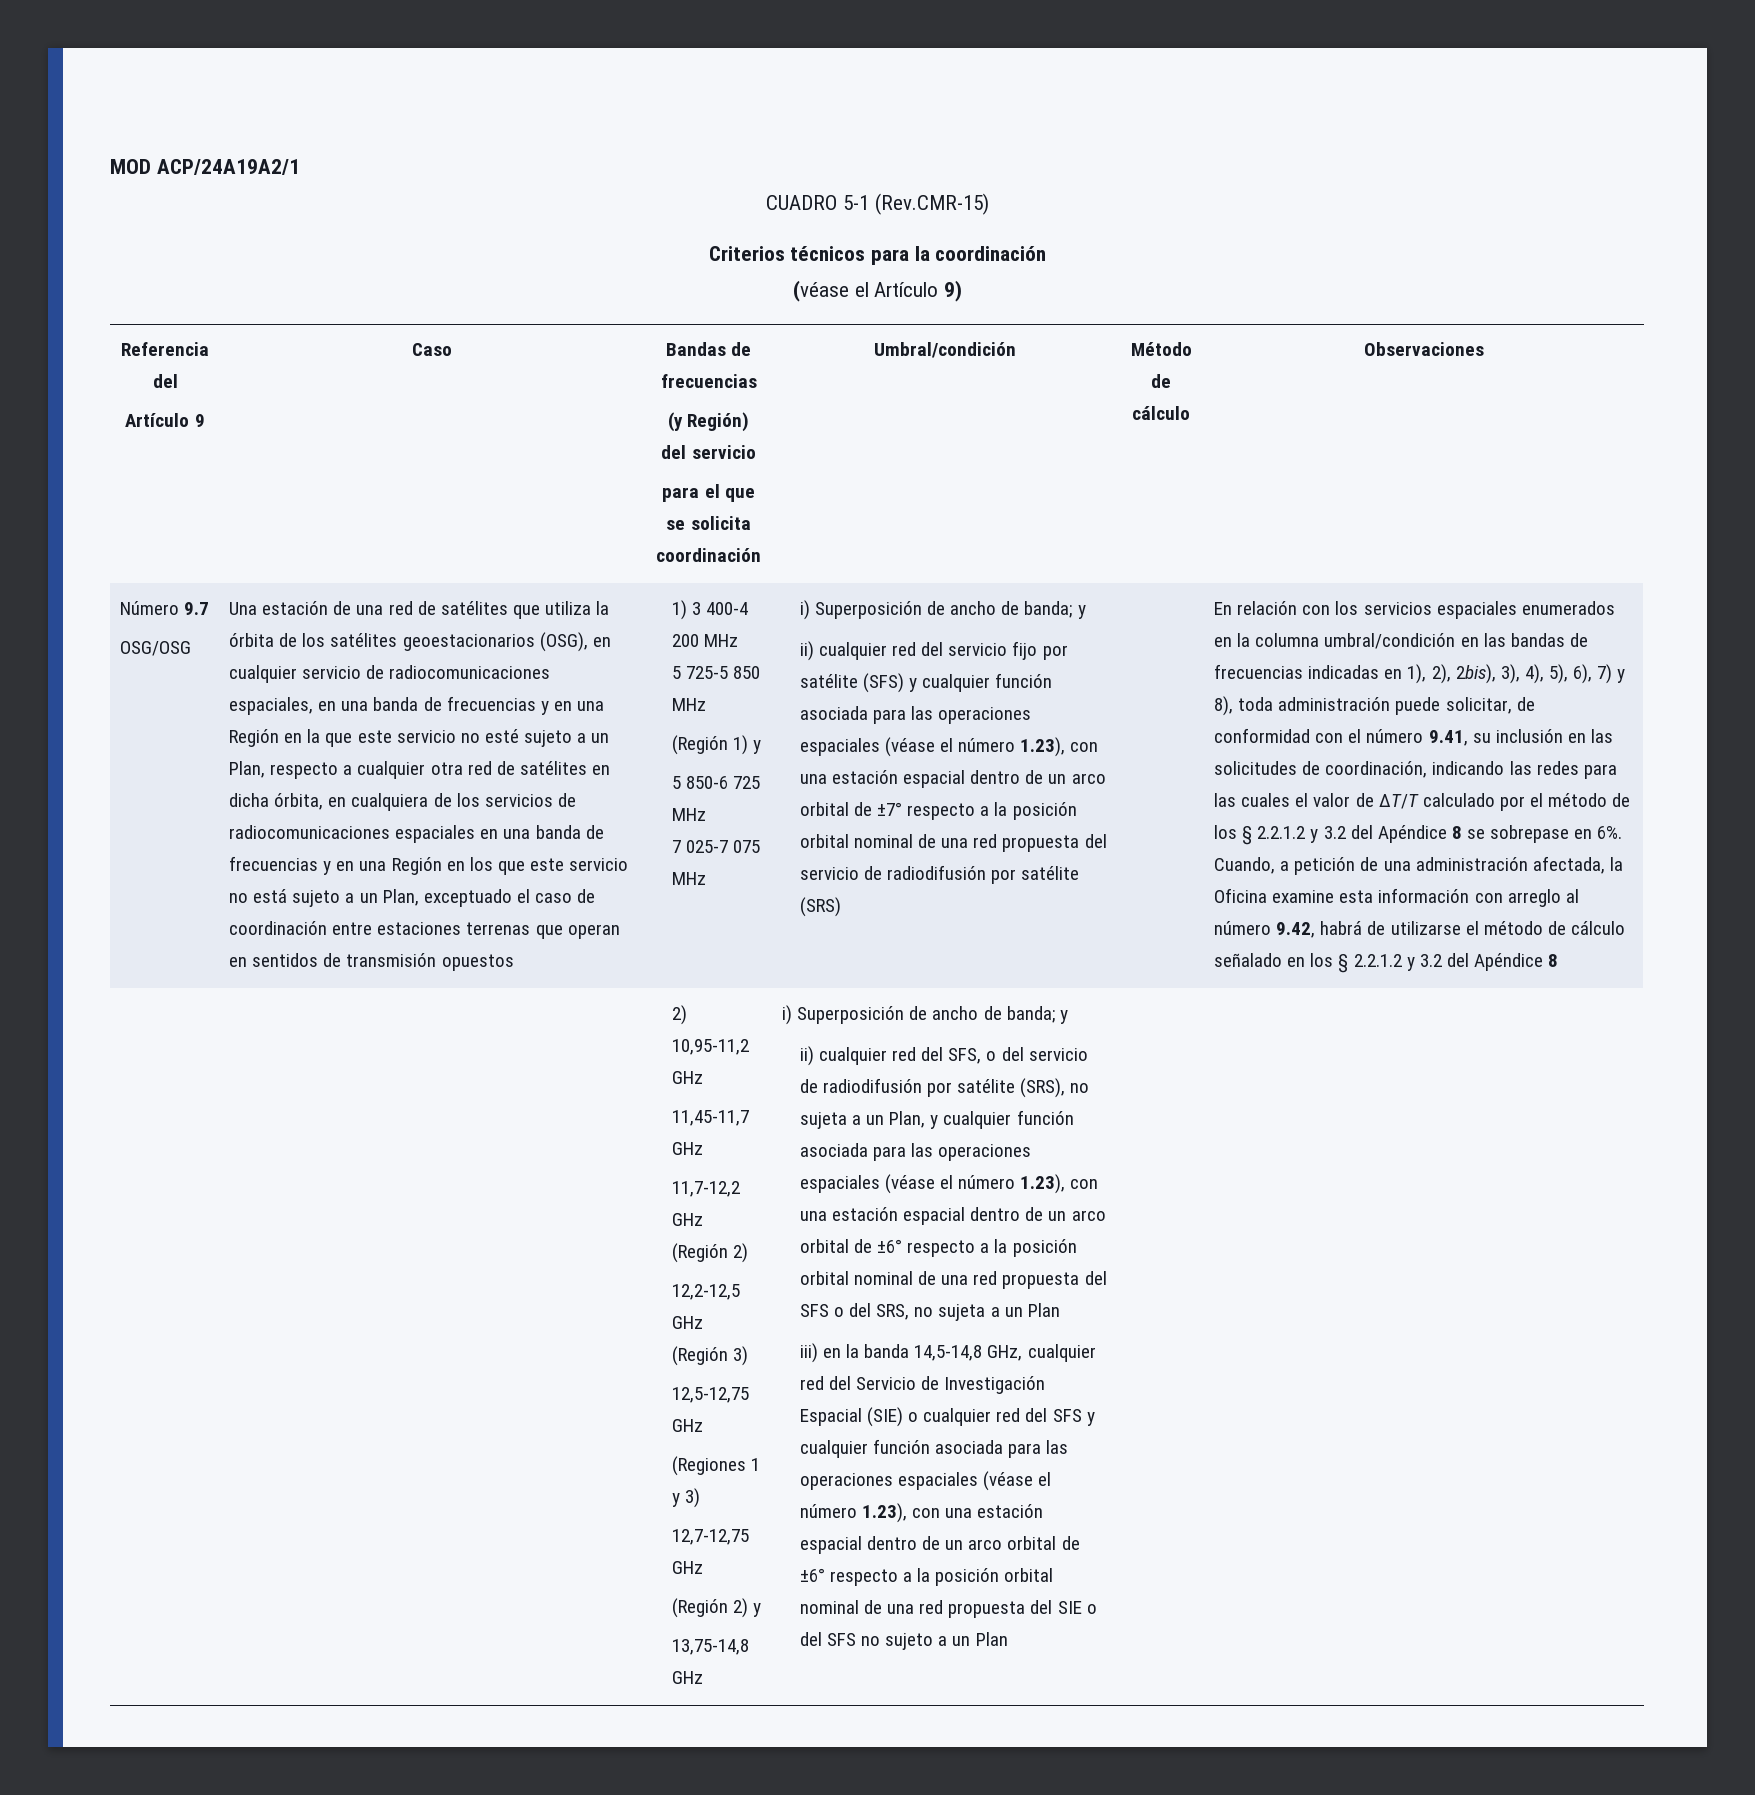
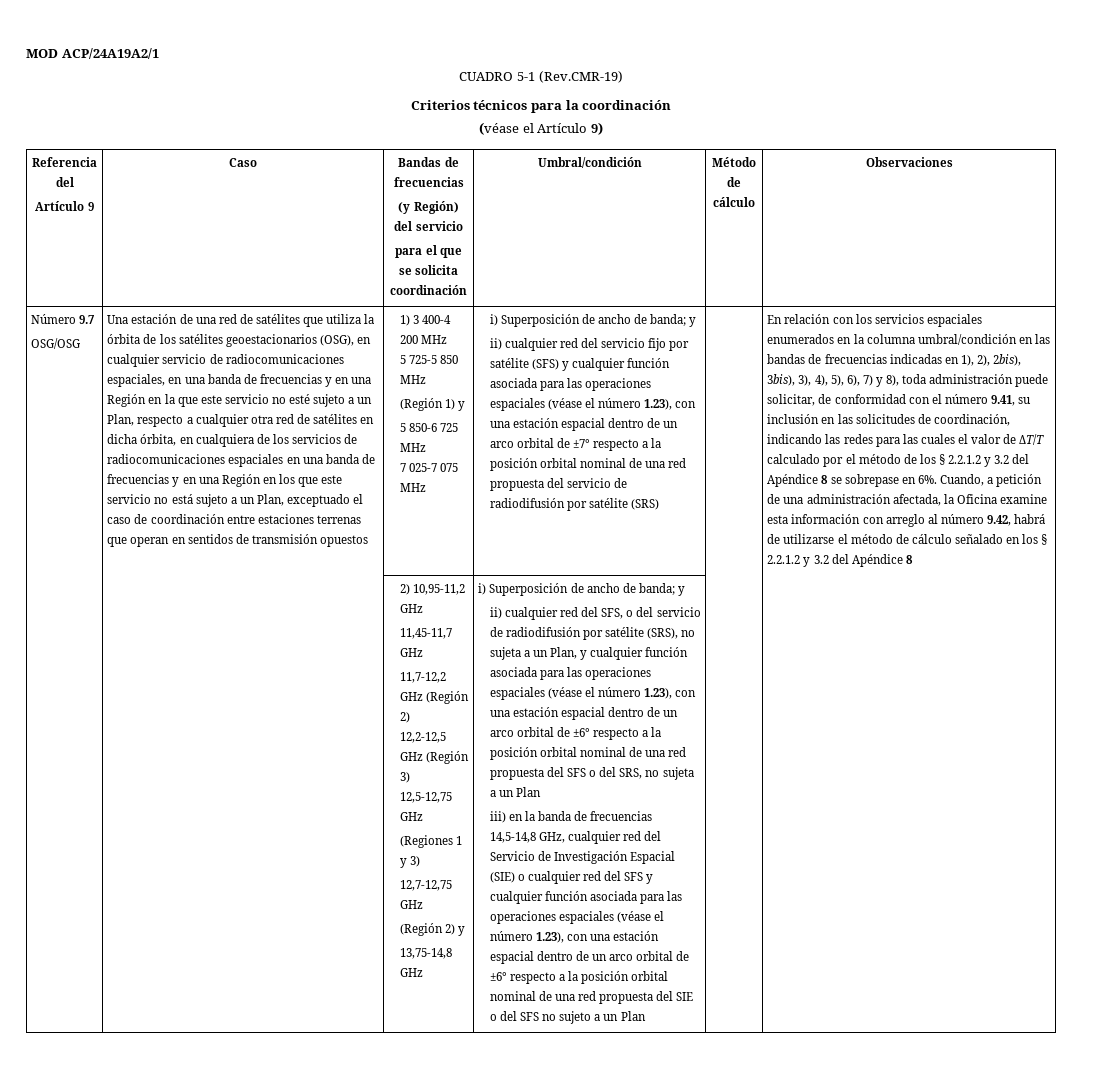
[874,193,989,215] (Rev.CMR-15) -> [538,71,623,83] (Rev.CMR-19)
(1496, 674) none -> [767,374,796,386] 3bis),
(910, 1351) none -> [574,811,653,821] de frecuencias

